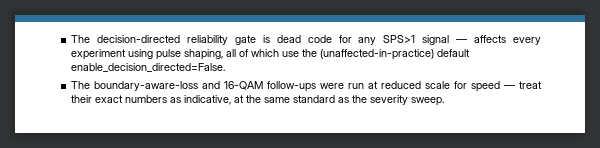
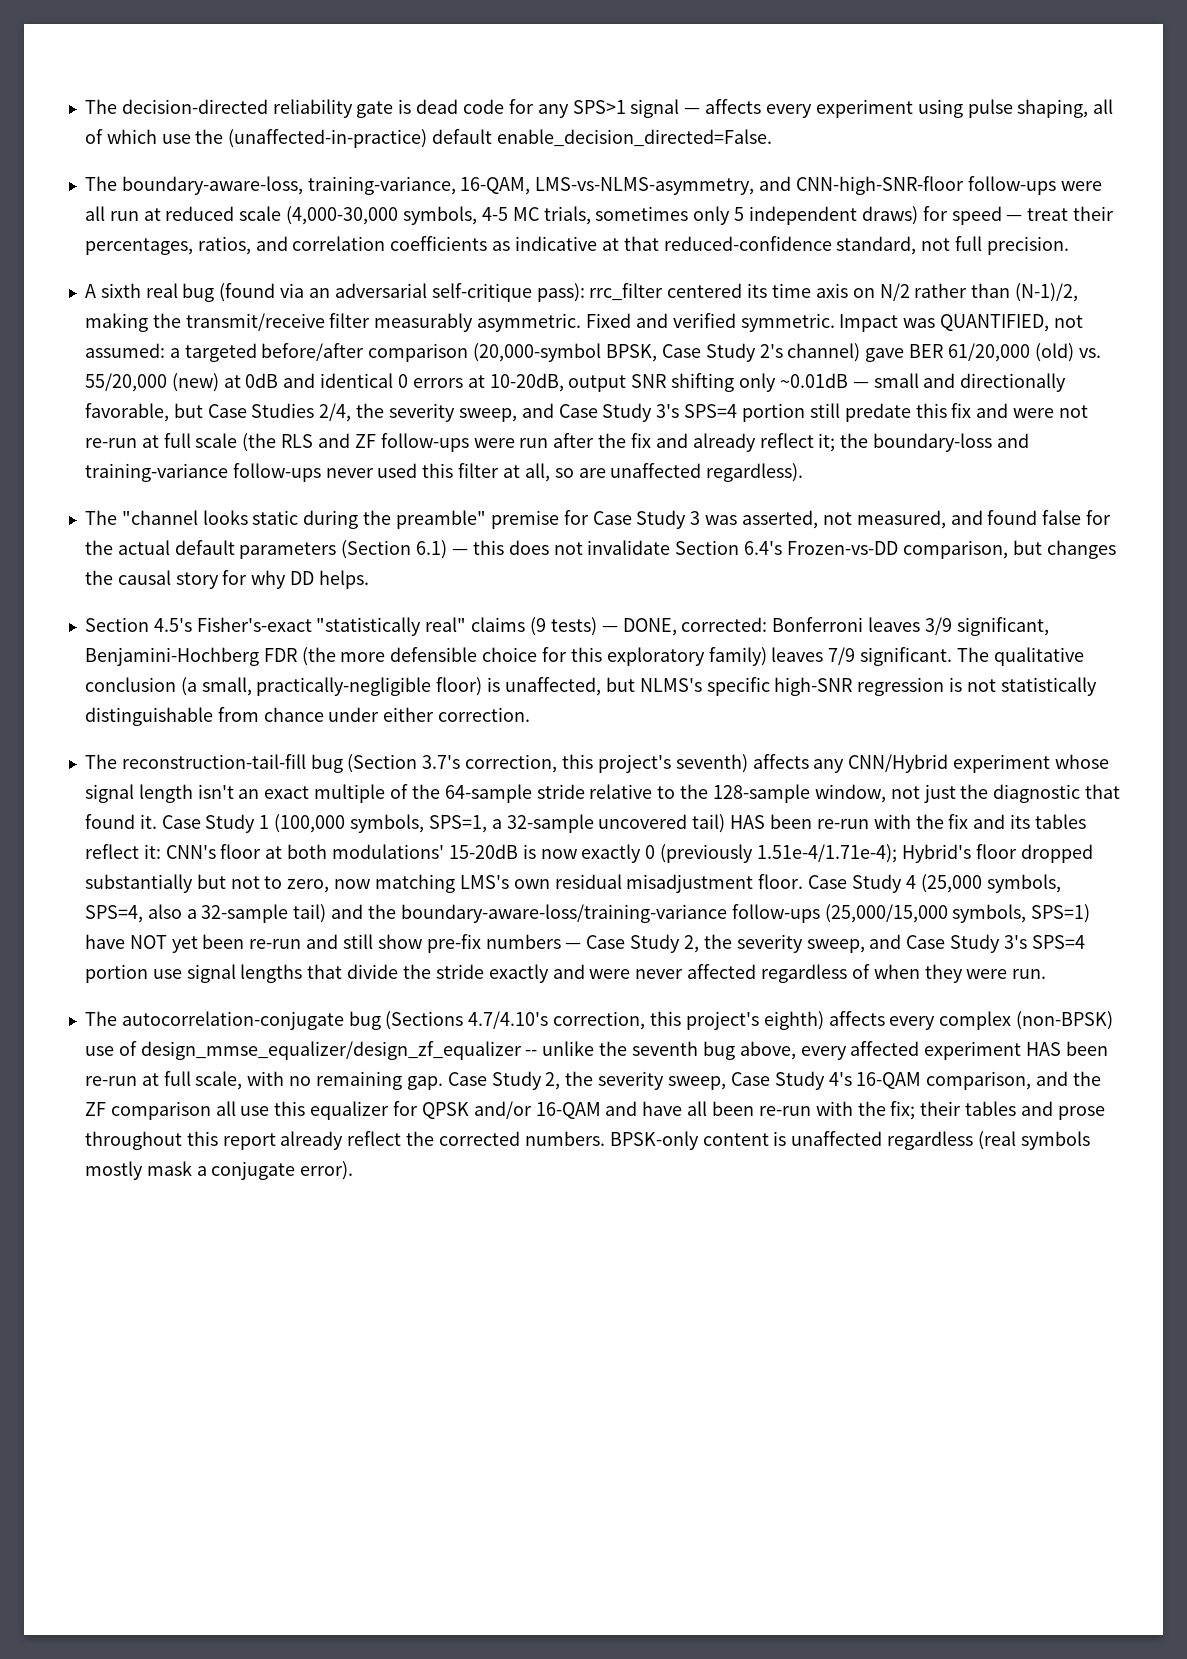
[94,81,345,92] boundary-aware-loss and 16-QAM follow-ups were -> [121,176,1102,195] [84,206,105,221] boundary-aware-loss, training-variance, 16-QAM, LMS-vs-NLMS-asymmetry, and CNN-high-SNR-floor follow-ups were all
(451, 85) none -> [286,206,918,225] (4,000-30,000 symbols, 4-5 MC trials, sometimes only 5 independent draws)
[95,95,445,106] exact numbers as indicative, at the same standard as the severity sweep. -> [84,236,1069,255] [84,283,1079,302] [84,313,1083,332] [84,343,1101,362] [84,373,1067,392] [84,403,1089,422] [84,433,1030,452] [84,463,804,482] [84,510,1112,529] [84,540,1116,559] [84,570,369,589] [84,617,1049,636] [84,647,1084,666] [84,677,1097,696] [84,707,531,726] [84,754,1109,773] [84,784,1121,803] [84,814,1087,833] [84,844,1093,863] [84,874,1061,893] [84,904,1091,923] [84,934,1085,953] [84,964,1047,983] [84,1011,1114,1030] [84,1041,1108,1060] [84,1071,1102,1090] [84,1101,1105,1120] [84,1131,1090,1150] [84,1161,354,1180] percentages, ratios, and correlation coefficients as indicative at that reduced-confidence standard, not full precision. // A sixth real bug (found via an adversarial self-critique pass): rrc_filter centered its time axis on N/2 rather than (N-1)/2, making the transmit/receive filter measurably asymmetric. Fixed and verified symmetric. Impact was QUANTIFIED, not assumed: a targeted before/after comparison (20,000-symbol BPSK, Case Study 2's channel) gave BER 61/20,000 (old) vs. 55/20,000 (new) at 0dB and identical 0 errors at 10-20dB, output SNR shifting only ~0.01dB — small and directionally favorable, but Case Studies 2/4, the severity sweep, and Case Study 3's SPS=4 portion still predate this fix and were not re-run at full scale (the RLS and ZF follow-ups were run after the fix and already reflect it; the boundary-loss and training-variance follow-ups never used this filter at all, so are unaffected regardless). // The "channel looks static during the preamble" premise for Case Study 3 was asserted, not measured, and found false for the actual default parameters (Section 6.1) — this does not invalidate Section 6.4's Frozen-vs-DD comparison, but changes the causal story for why DD helps. // Section 4.5's Fisher's-exact "statistically real" claims (9 tests) — DONE, corrected: Bonferroni leaves 3/9 significant, Benjamini-Hochberg FDR (the more defensible choice for this exploratory family) leaves 7/9 significant. The qualitative conclusion (a small, practically-negligible floor) is unaffected, but NLMS's specific high-SNR regression is not statistically distinguishable from chance under either correction. // The reconstruction-tail-fill bug (Section 3.7's correction, this project's seventh) affects any CNN/Hybrid experiment whose signal length isn't an exact multiple of the 64-sample stride relative to the 128-sample window, not just the diagnostic that found it. Case Study 1 (100,000 symbols, SPS=1, a 32-sample uncovered tail) HAS been re-run with the fix and its tables reflect it: CNN's floor at both modulations' 15-20dB is now exactly 0 (previously 1.51e-4/1.71e-4); Hybrid's floor dropped substantially but not to zero, now matching LMS's own residual misadjustment floor. Case Study 4 (25,000 symbols, SPS=4, also a 32-sample tail) and the boundary-aware-loss/training-variance follow-ups (25,000/15,000 symbols, SPS=1) have NOT yet been re-run and still show pre-fix numbers — Case Study 2, the severity sweep, and Case Study 3's SPS=4 portion use signal lengths that divide the stride exactly and were never affected regardless of when they were run. // The autocorrelation-conjugate bug (Sections 4.7/4.10's correction, this project's eighth) affects every complex (non-BPSK) use of design_mmse_equalizer/design_zf_equalizer -- unlike the seventh bug above, every affected experiment HAS been re-run at full scale, with no remaining gap. Case Study 2, the severity sweep, Case Study 4's 16-QAM comparison, and the ZF comparison all use this equalizer for QPSK and/or 16-QAM and have all been re-run with the fix; their tables and prose throughout this report already reflect the corrected numbers. BPSK-only content is unaffected regardless (real symbols mostly mask a conjugate error).

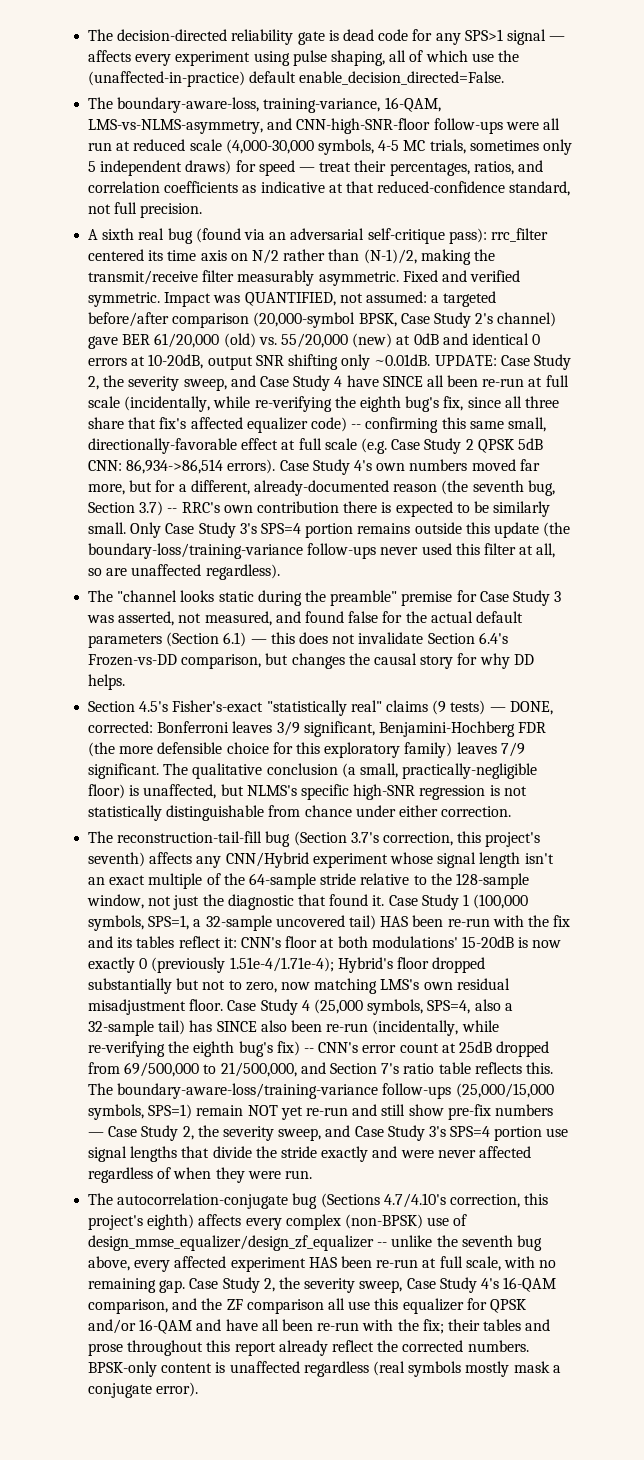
[779,373,1067,392] [84,403,1089,422] [84,433,1030,452] [84,463,228,482] ~0.01dB — small and directionally favorable, but Case Studies 2/4, the severity sweep, and Case Study 3's SPS=4 portion still predate this fix and were not re-run at full scale (the RLS and ZF follow-ups were run after the fix and already reflect it; the boundary-loss and training-variance -> [374,354,571,370] [88,375,569,391] [88,396,559,412] [88,417,546,433] [88,438,543,454] [88,459,540,475] [88,480,555,496] [88,501,551,517] [88,522,571,538] [88,543,304,559] ~0.01dB. UPDATE: Case Study 2, the severity sweep, and Case Study 4 have SINCE all been re-run at full scale (incidentally, while re-verifying the eighth bug's fix, since all three share that fix's affected equalizer code) -- confirming this same small, directionally-favorable effect at full scale (e.g. Case Study 2 QPSK 5dB CNN: 86,934->86,514 errors). Case Study 4's own numbers moved far more, but for a different, already-documented reason (the seventh bug, Section 3.7) -- RRC's own contribution there is expected to be similarly small. Only Case Study 3's SPS=4 portion remains outside this update (the boundary-loss/training-variance
[331,904,396,919] and the -> [189,1020,499,1036] [88,1041,550,1057] [88,1062,553,1077] [88,1083,114,1095] has SINCE also been re-run (incidentally, while re-verifying the eighth bug's fix) -- CNN's error count at 25dB dropped from 69/500,000 to 21/500,000, and Section 7's ratio table reflects this. The
[84,934,125,949] have -> [196,1105,244,1116] remain
[202,934,245,949] been -> (303, 1113) none

